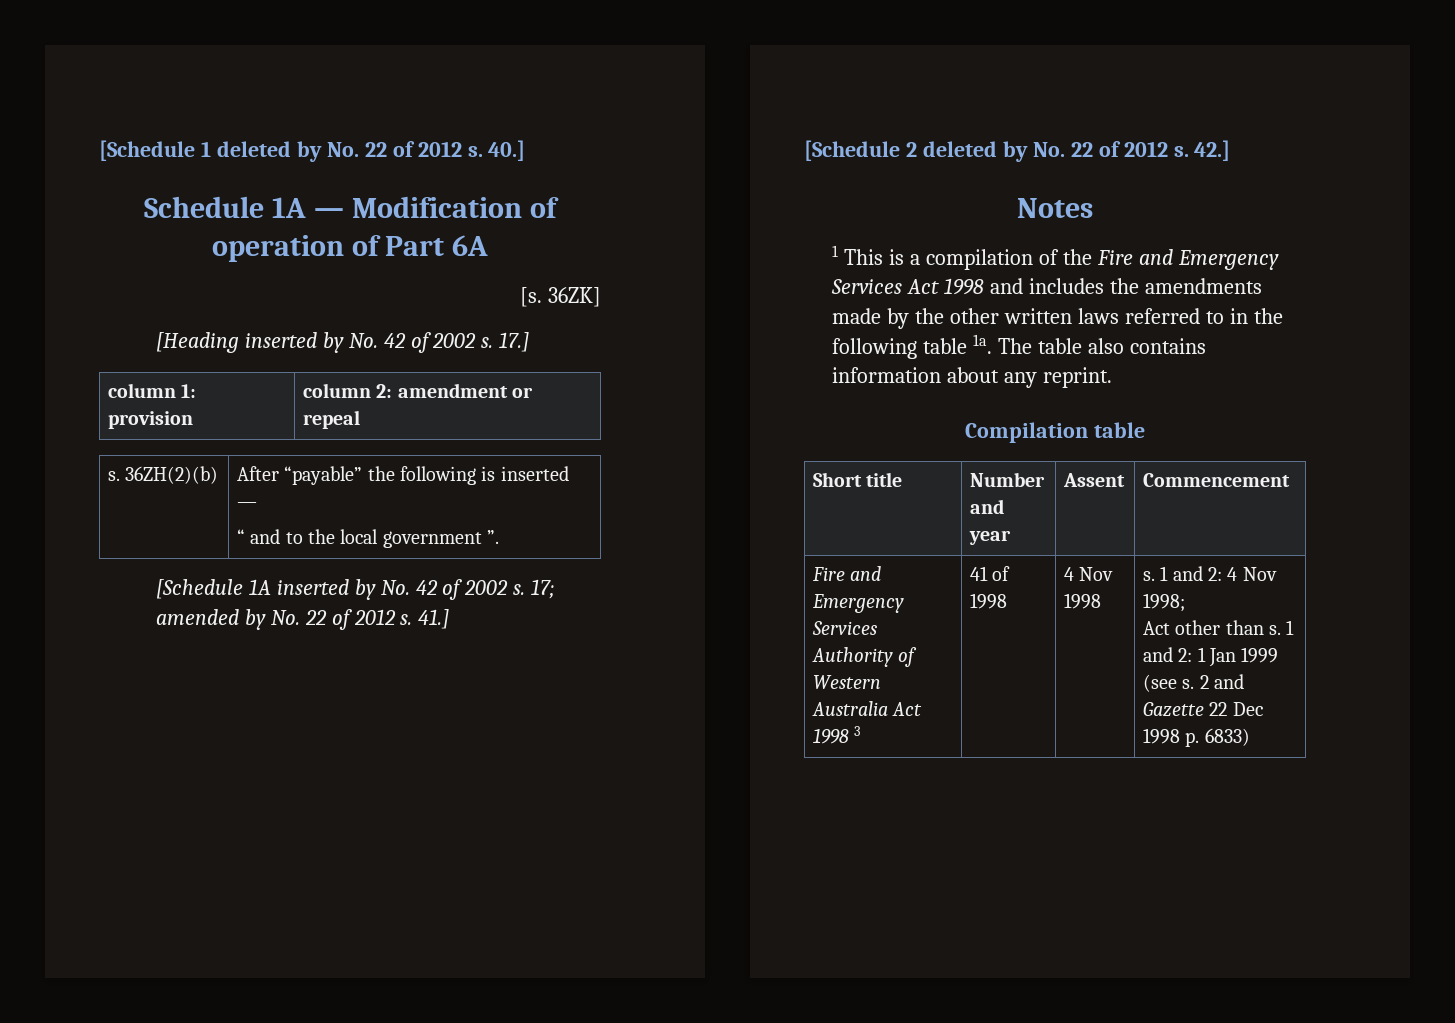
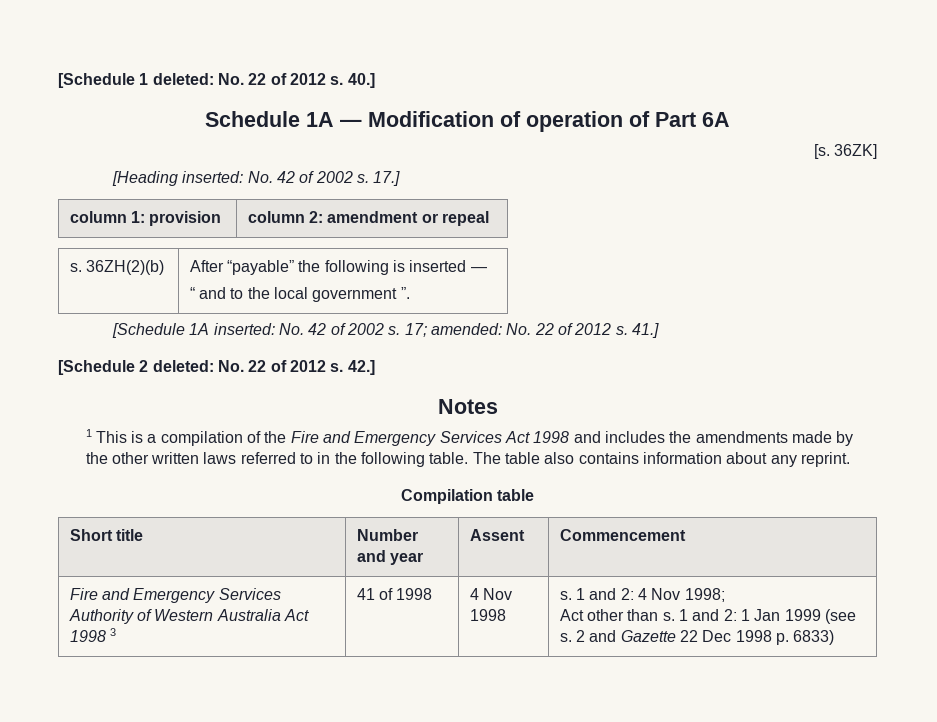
[216,141,322,162] deleted by -> [152,73,214,85] deleted:
[244,332,344,353] inserted by -> [182,171,244,183] inserted:
[276,579,376,600] inserted by -> [213,323,275,335] inserted:
[155,609,266,630] amended by -> [430,323,502,335] amended:
[922,141,1028,162] deleted by -> [152,360,214,372] deleted:
[923,334,993,354] table 1a. -> [429,452,469,464] table.

